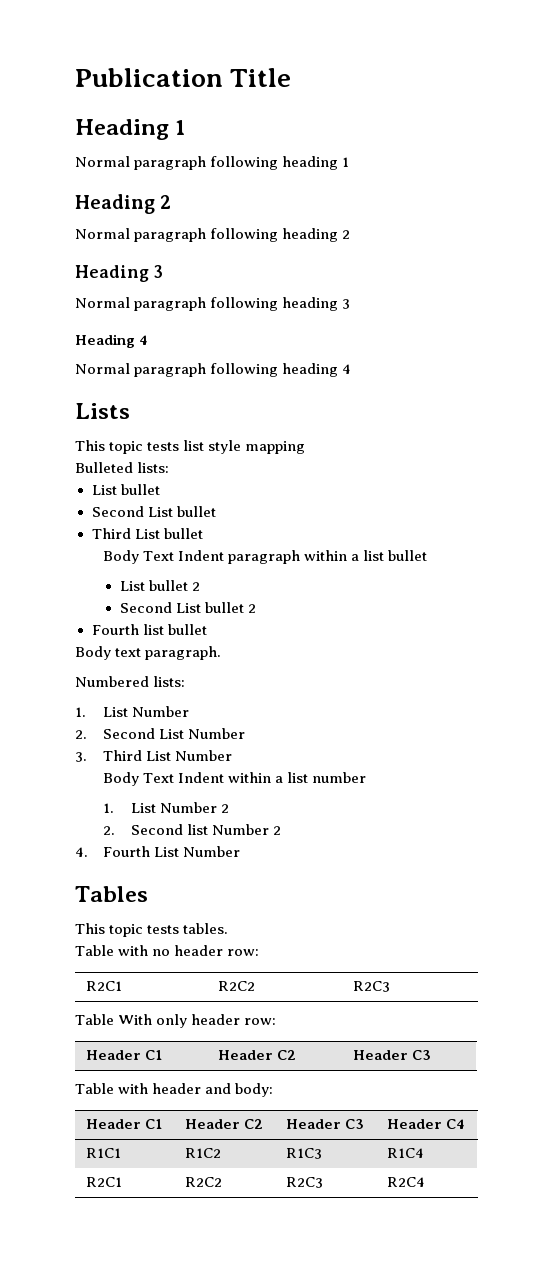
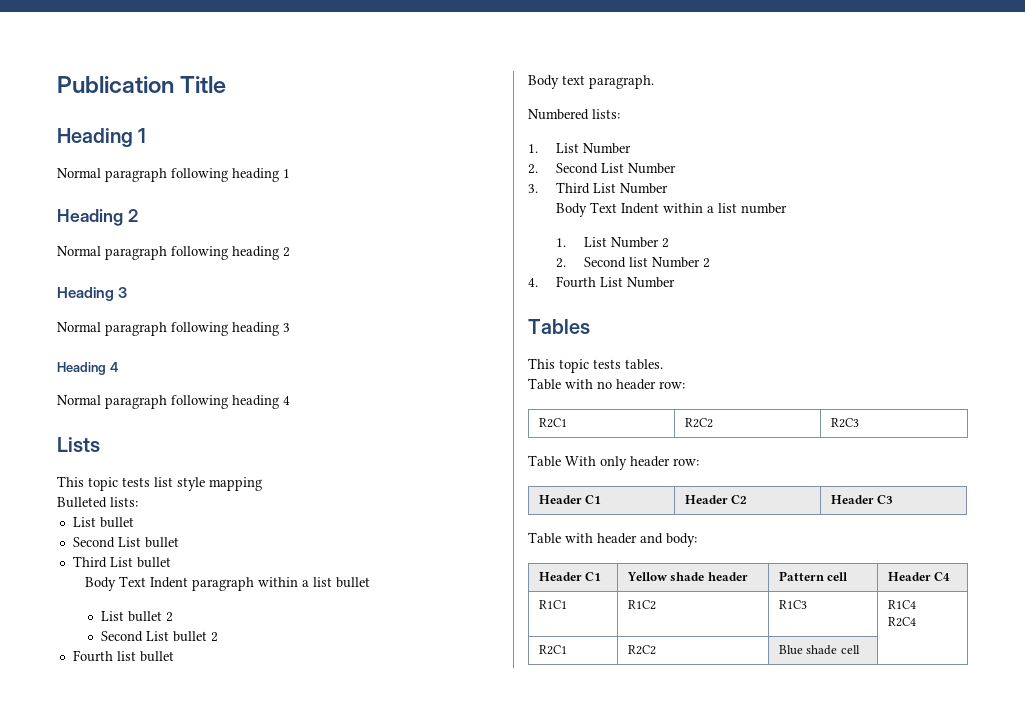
[185,1119,264,1129] [286,1119,365,1129] Header C2 | Header C3 -> [626,572,748,581] [778,571,849,581] Yellow shade header | Pattern cell
[86,1177,123,1187] [185,1177,223,1187] [286,1177,324,1188] [387,1177,426,1187] // R2C1 | R2C2 | R2C3 | R2C4 -> [887,617,916,627] [538,645,567,655] [627,645,656,655] [778,645,860,655] // R2C4 // R2C1 | R2C2 | Blue shade cell |

